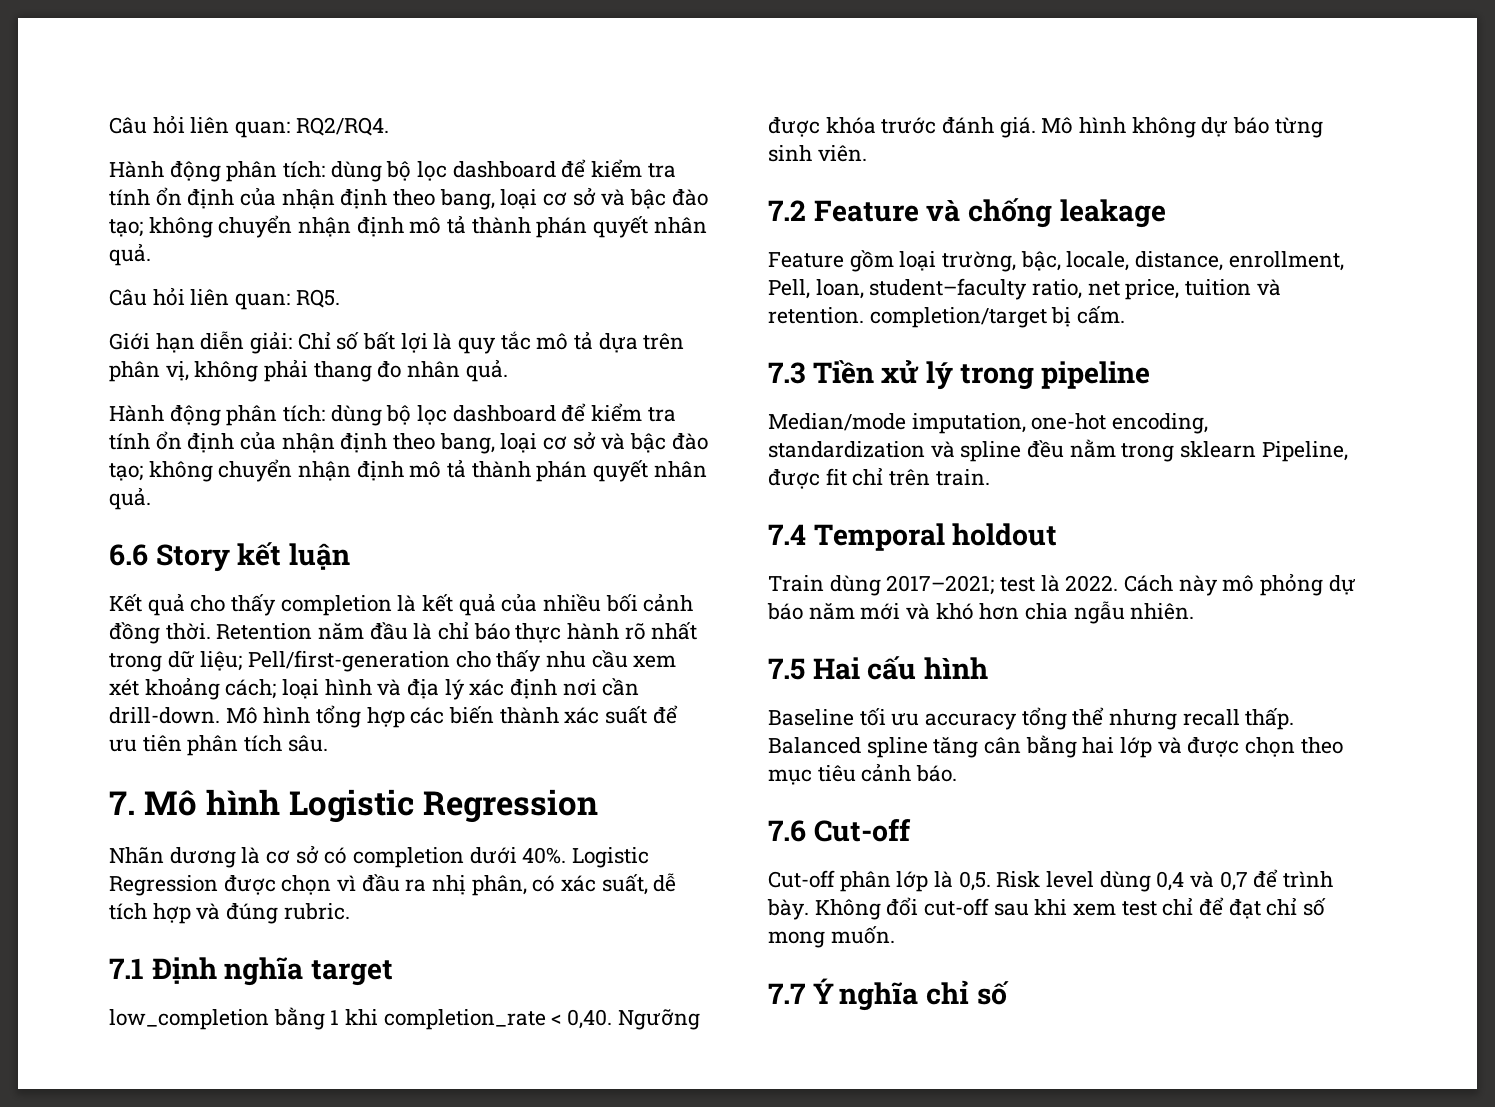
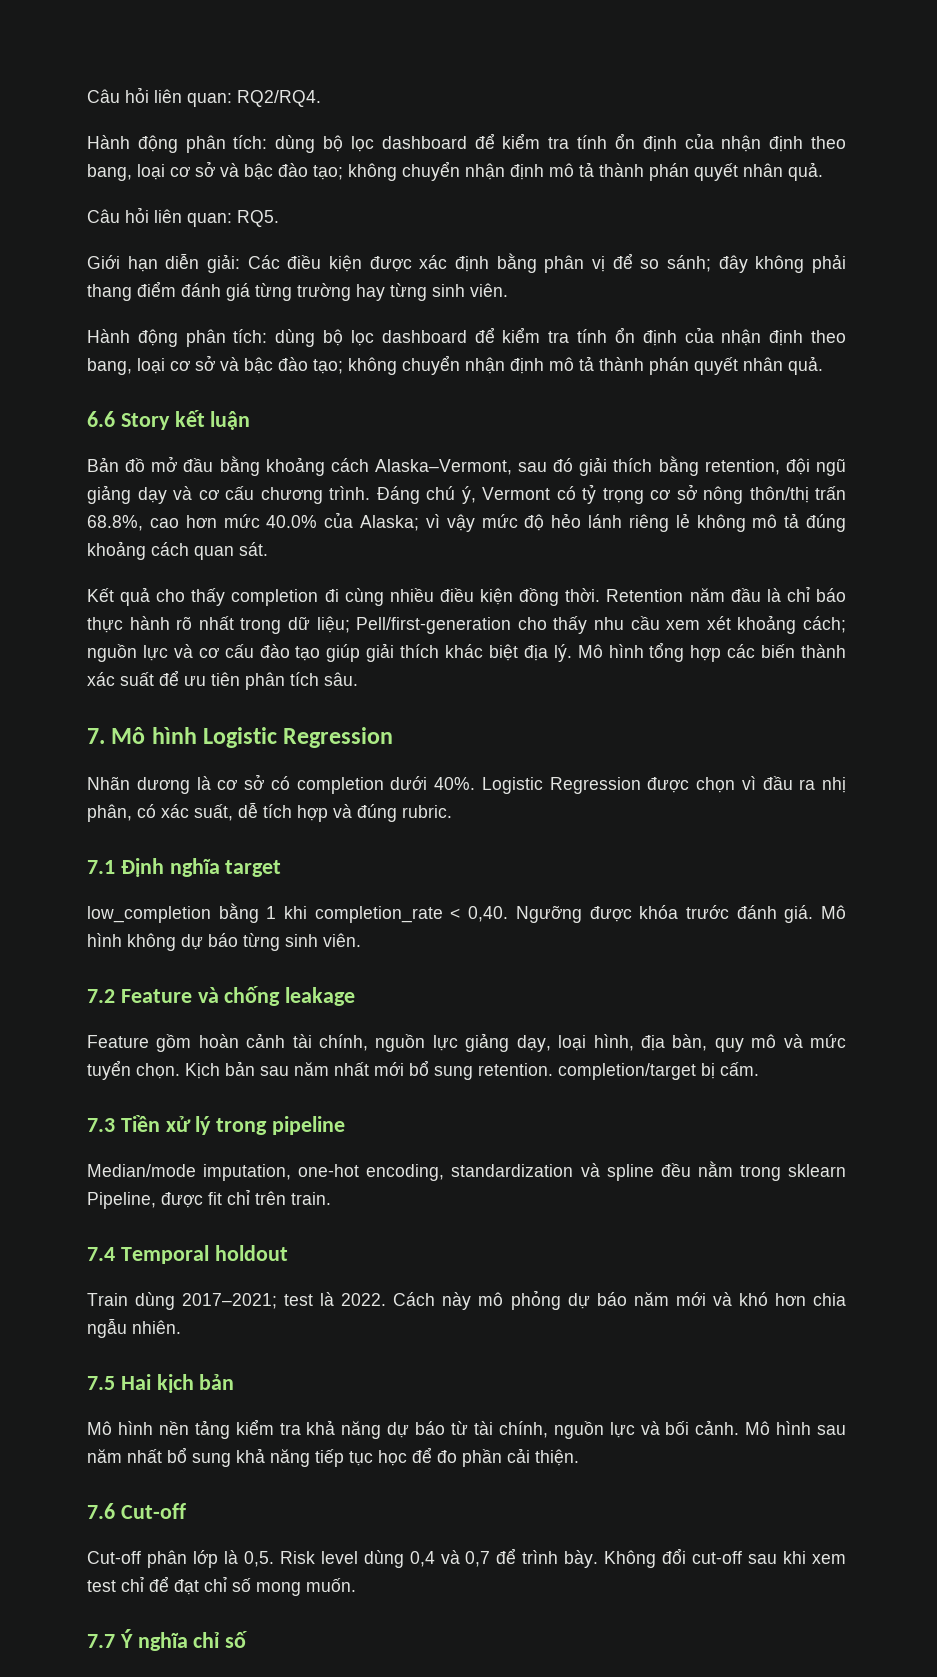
[297,331,685,354] [109,359,508,382] Chỉ số bất lợi là quy tắc mô tả dựa trên phân vị, không phải thang đo nhân quả. -> [247,253,846,273] [87,281,508,301] Các điều kiện được xác định bằng phân vị để so sánh; đây không phải thang điểm đánh giá từng trường hay từng sinh viên.
(351, 556) none -> [87,456,846,476] [87,484,846,504] [87,512,847,532] [87,541,268,560] // Bản đồ mở đầu bằng khoảng cách Alaska–Vermont, sau đó giải thích bằng retention, đội ngũ giảng dạy và cơ cấu chương trình. Đáng chú ý, Vermont có tỷ trọng cơ sở nông thôn/thị trấn 68.8%, cao hơn mức 40.0% của Alaska; vì vậy mức độ hẻo lánh riêng lẻ không mô tả đúng khoảng cách quan sát.
[397,593,694,616] là kết quả của nhiều bối cảnh -> [324,588,514,606] đi cùng nhiều điều kiện
[282,678,640,700] [109,707,220,724] loại hình và địa lý xác định nơi cần drill-down. -> [87,643,572,662] nguồn lực và cơ cấu đào tạo giúp giải thích khác biệt địa lý.
[899,251,1344,272] [768,278,1281,300] loại trường, bậc, locale, distance, enrollment, Pell, loan, student–faculty ratio, net price, tuition và -> [198,1033,846,1052] [87,1060,473,1080] hoàn cảnh tài chính, nguồn lực giảng dạy, loại hình, địa bàn, quy mô và mức tuyển chọn. Kịch bản sau năm nhất mới bổ sung
[867,656,989,680] [768,707,1295,730] [768,735,1343,758] [768,763,958,785] cấu hình // Baseline tối ưu accuracy tổng thể nhưng recall thấp. Balanced spline tăng cân bằng hai lớp và được chọn theo mục tiêu cảnh báo. -> [156,1374,235,1393] [87,1419,846,1439] [87,1447,579,1467] kịch bản // Mô hình nền tảng kiểm tra khả năng dự báo từ tài chính, nguồn lực và bối cảnh. Mô hình sau năm nhất bổ sung khả năng tiếp tục học để đo phần cải thiện.

